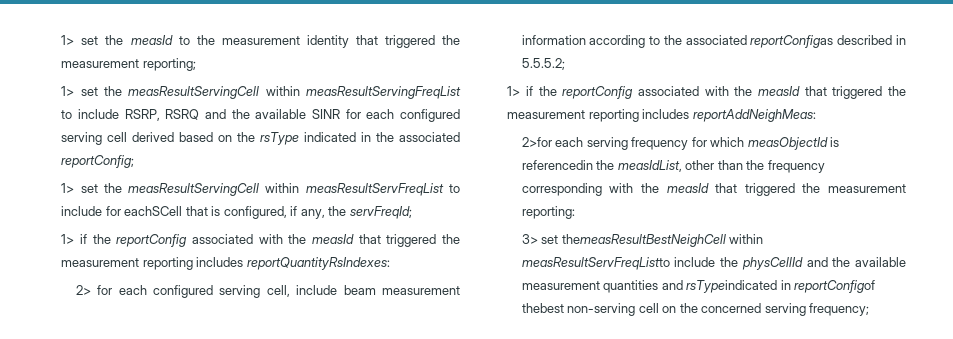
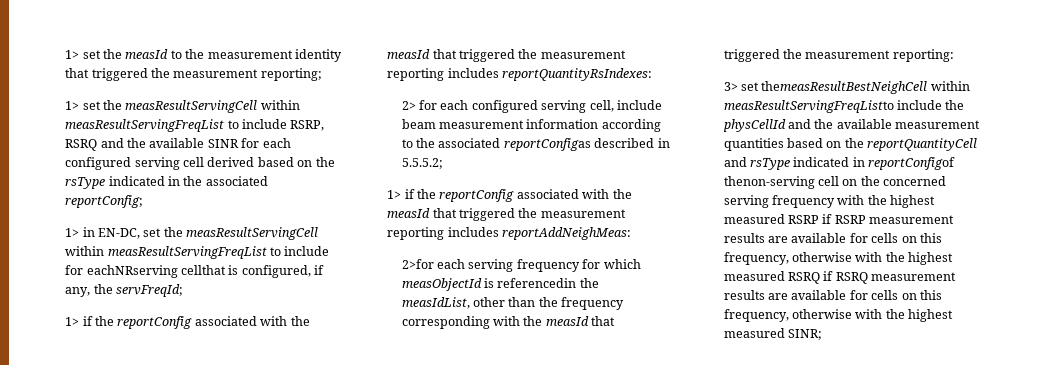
[80,183,444,196] set the measResultServingCell within measResultServFreqList -> [82,227,319,240] [65,246,267,259] in EN-DC, set the measResultServingCell within measResultServingFreqList
[124,206,208,216] eachSCell that -> [86,265,227,278] eachNRserving cellthat
[521,257,670,270] measResultServFreqListto -> [723,100,894,113] measResultServingFreqListto
[661,280,876,293] [521,303,636,316] and rsTypeindicated in reportConfigof thebest non-serving -> [787,138,978,151] [723,157,956,170] [723,176,815,189] based on the reportQuantityCell and rsType indicated in reportConfigof thenon-serving
[809,303,870,316] frequency; -> [772,195,936,208] [723,214,955,224] [723,233,942,243] [723,252,954,265] [723,271,957,284] [723,290,942,300] [723,309,954,322] [723,328,823,340] frequency with the highest measured RSRP if RSRP measurement results are available for cells on this frequency, otherwise with the highest measured RSRQ if RSRQ measurement results are available for cells on this frequency, otherwise with the highest measured SINR;

